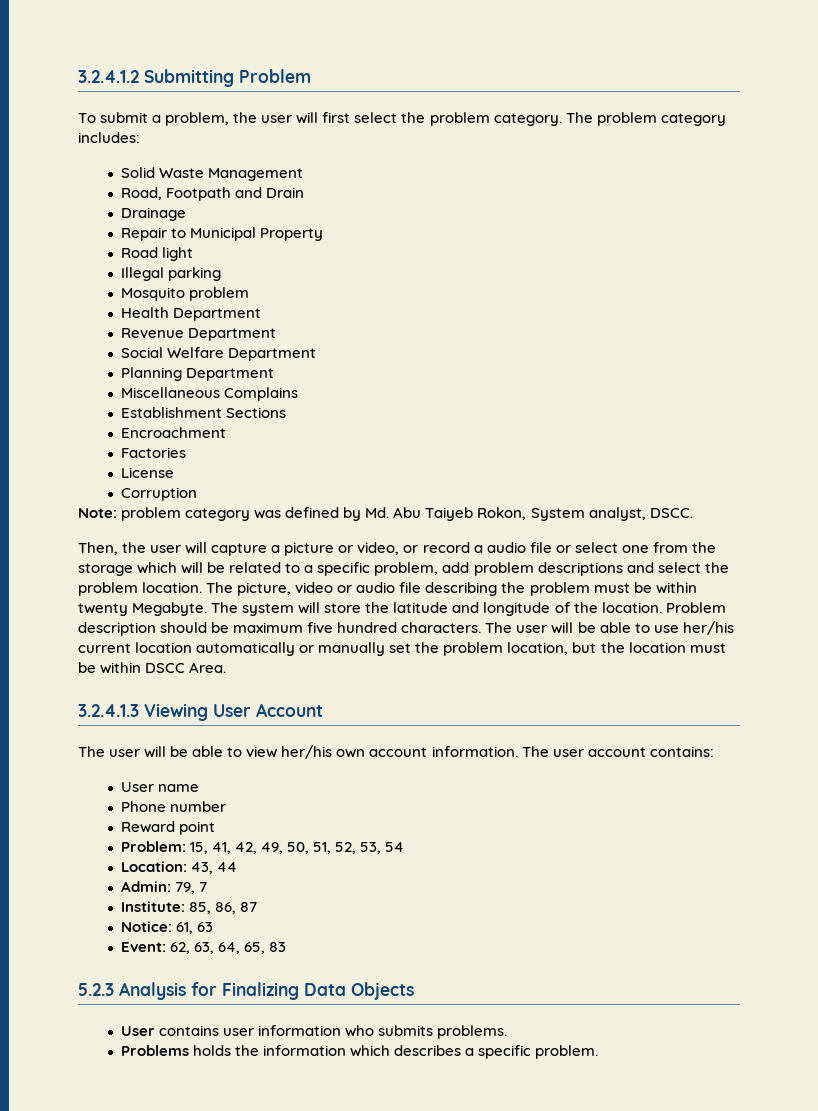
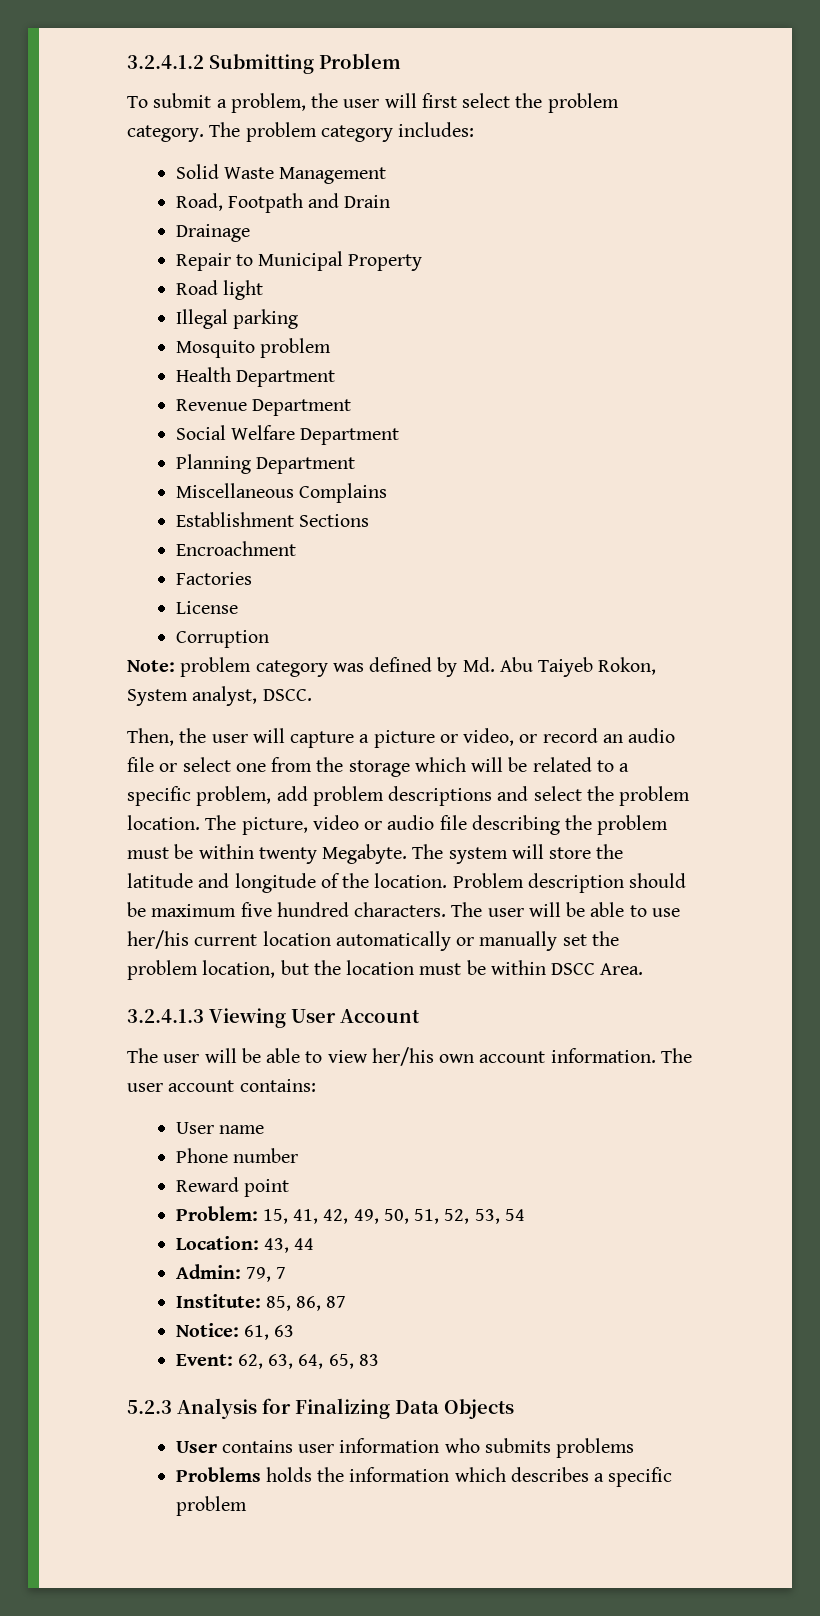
[473,545,483,553] a -> [602,734,623,743] an
[437,1025,508,1039] problems. -> [556,1438,635,1458] problems
[535,1045,599,1059] problem. -> [175,1496,247,1516] problem

